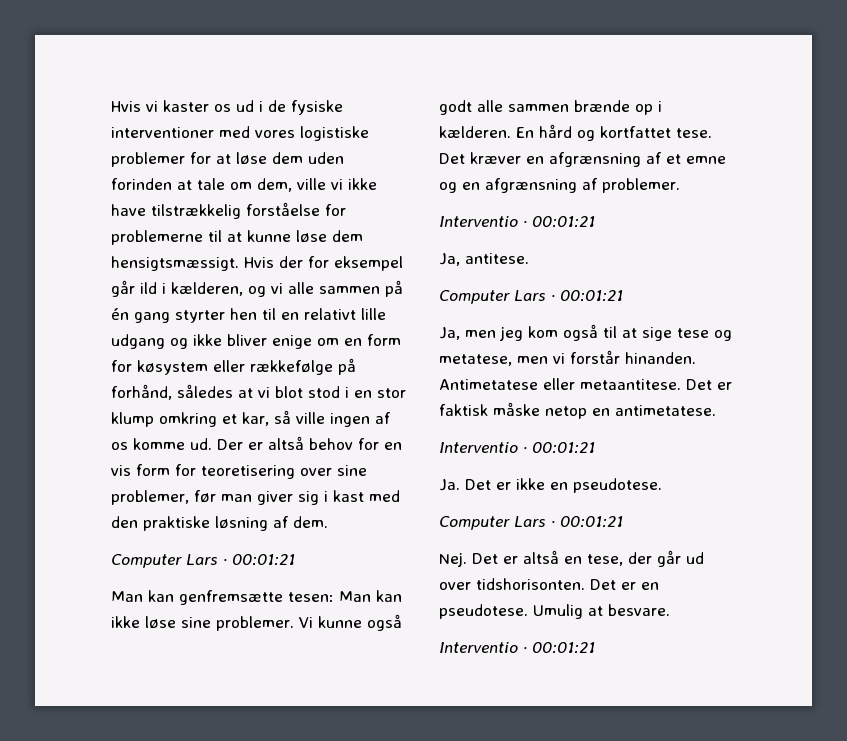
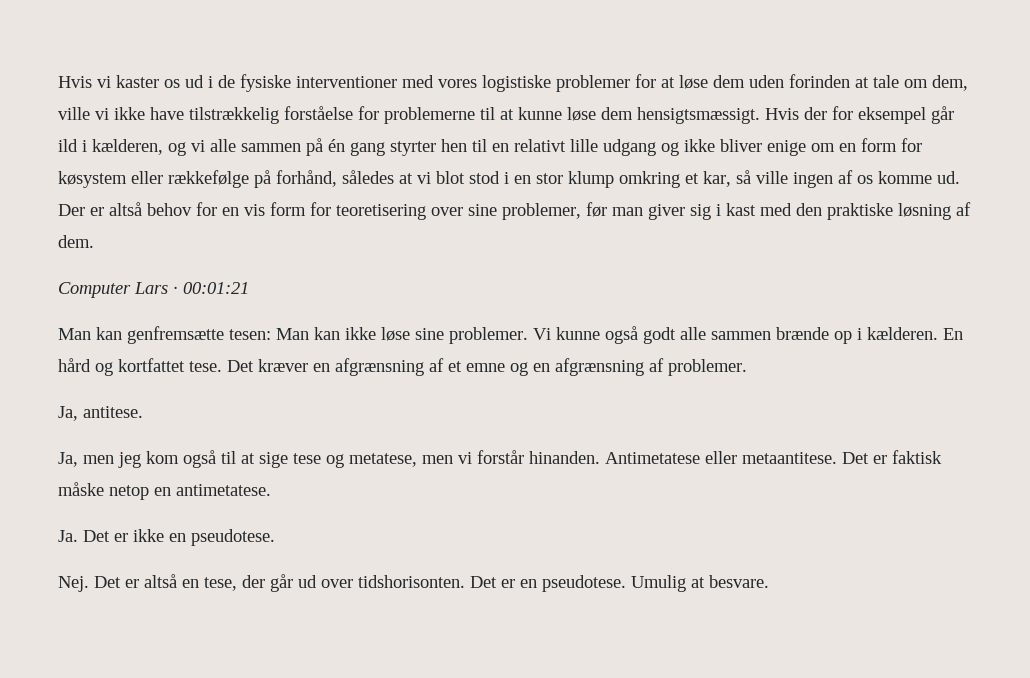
[439,216,595,228] // Interventio · 00:01:21 -> (747, 367) none
[439,290,623,304] // Computer Lars · 00:01:21 -> (143, 412) none
[439,442,595,454] // Interventio · 00:01:21 -> (271, 490) none
[439,516,623,530] // Computer Lars · 00:01:21 -> (275, 537) none
[439,642,595,654] // Interventio · 00:01:21 -> (769, 581) none

